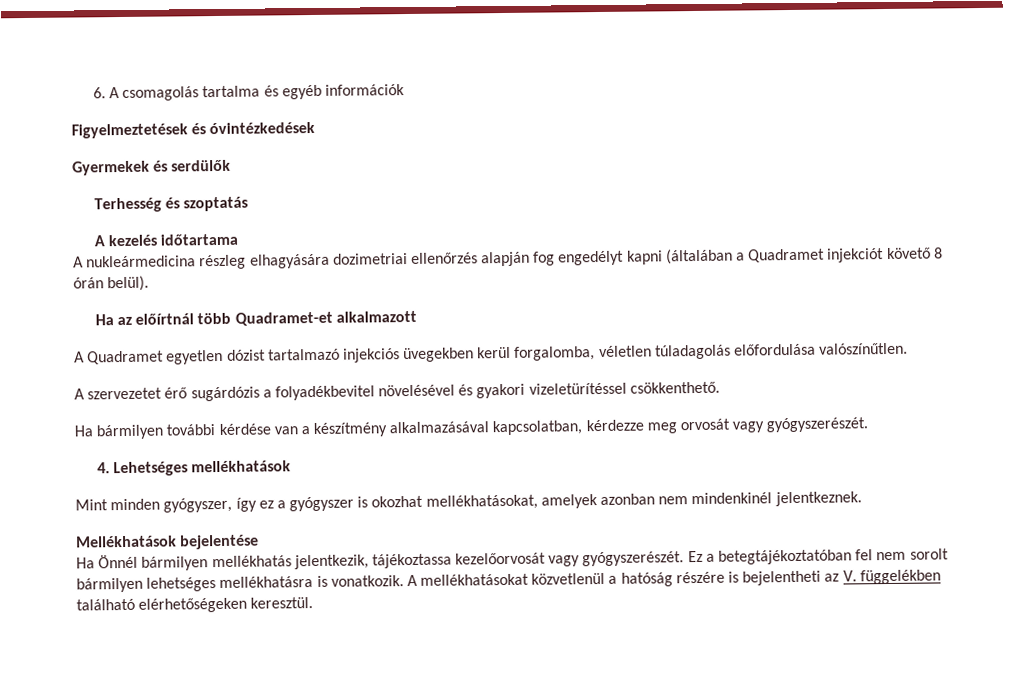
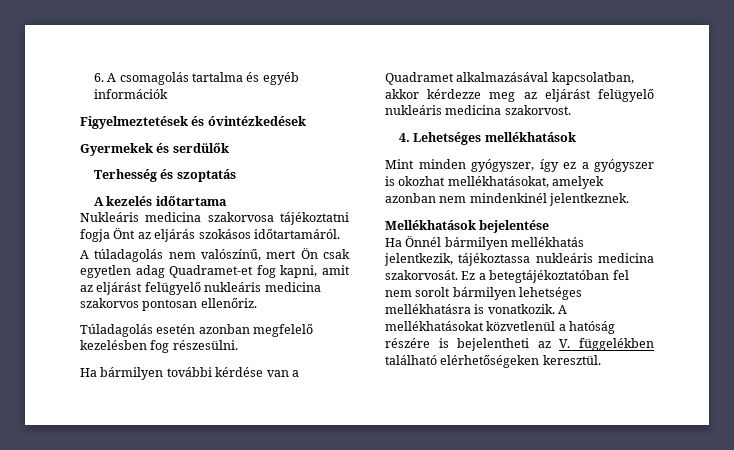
[73,247,943,270] [73,275,150,292] [94,310,417,326] [74,342,909,365] [74,381,720,402] A nukleármedicina részleg elhagyására dozimetriai ellenőrzés alapján fog engedélyt kapni (általában a Quadramet injekciót követő 8 órán belül). // Ha az előírtnál több Quadramet-et alkalmazott // A Quadramet egyetlen dózist tartalmazó injekciós üvegekben kerül forgalomba, véletlen túladagolás előfordulása valószínűtlen. // A szervezetet érő sugárdózis a folyadékbevitel növelésével és gyakori vizeletürítéssel csökkenthető. -> [80,212,349,225] [80,228,340,242] [80,248,350,262] [80,265,350,278] [80,281,321,295] [80,297,257,311] [80,323,314,337] [80,340,238,353] Nukleáris medicina szakorvosa tájékoztatni fogja Önt az eljárás szokásos időtartamáról. // A túladagolás nem valószínű, mert Ön csak egyetlen adag Quadramet-et fog kapni, amit az eljárást felügyelő nukleáris medicina szakorvos pontosan ellenőriz. // Túladagolás esetén azonban megfelelő kezelésben fog részesülni.
[313,422,388,438] készítmény -> [385,72,454,85] Quadramet
(583, 428) none -> [385,89,419,99] akkor
[680,417,869,433] orvosát vagy gyógyszerészét. -> [523,88,654,102] [385,105,571,115] az eljárást felügyelő nukleáris medicina szakorvost.
[455,551,685,567] kezelőorvosát vagy gyógyszerészét. -> [535,253,654,263] [385,270,458,280] nukleáris medicina szakorvosát.

